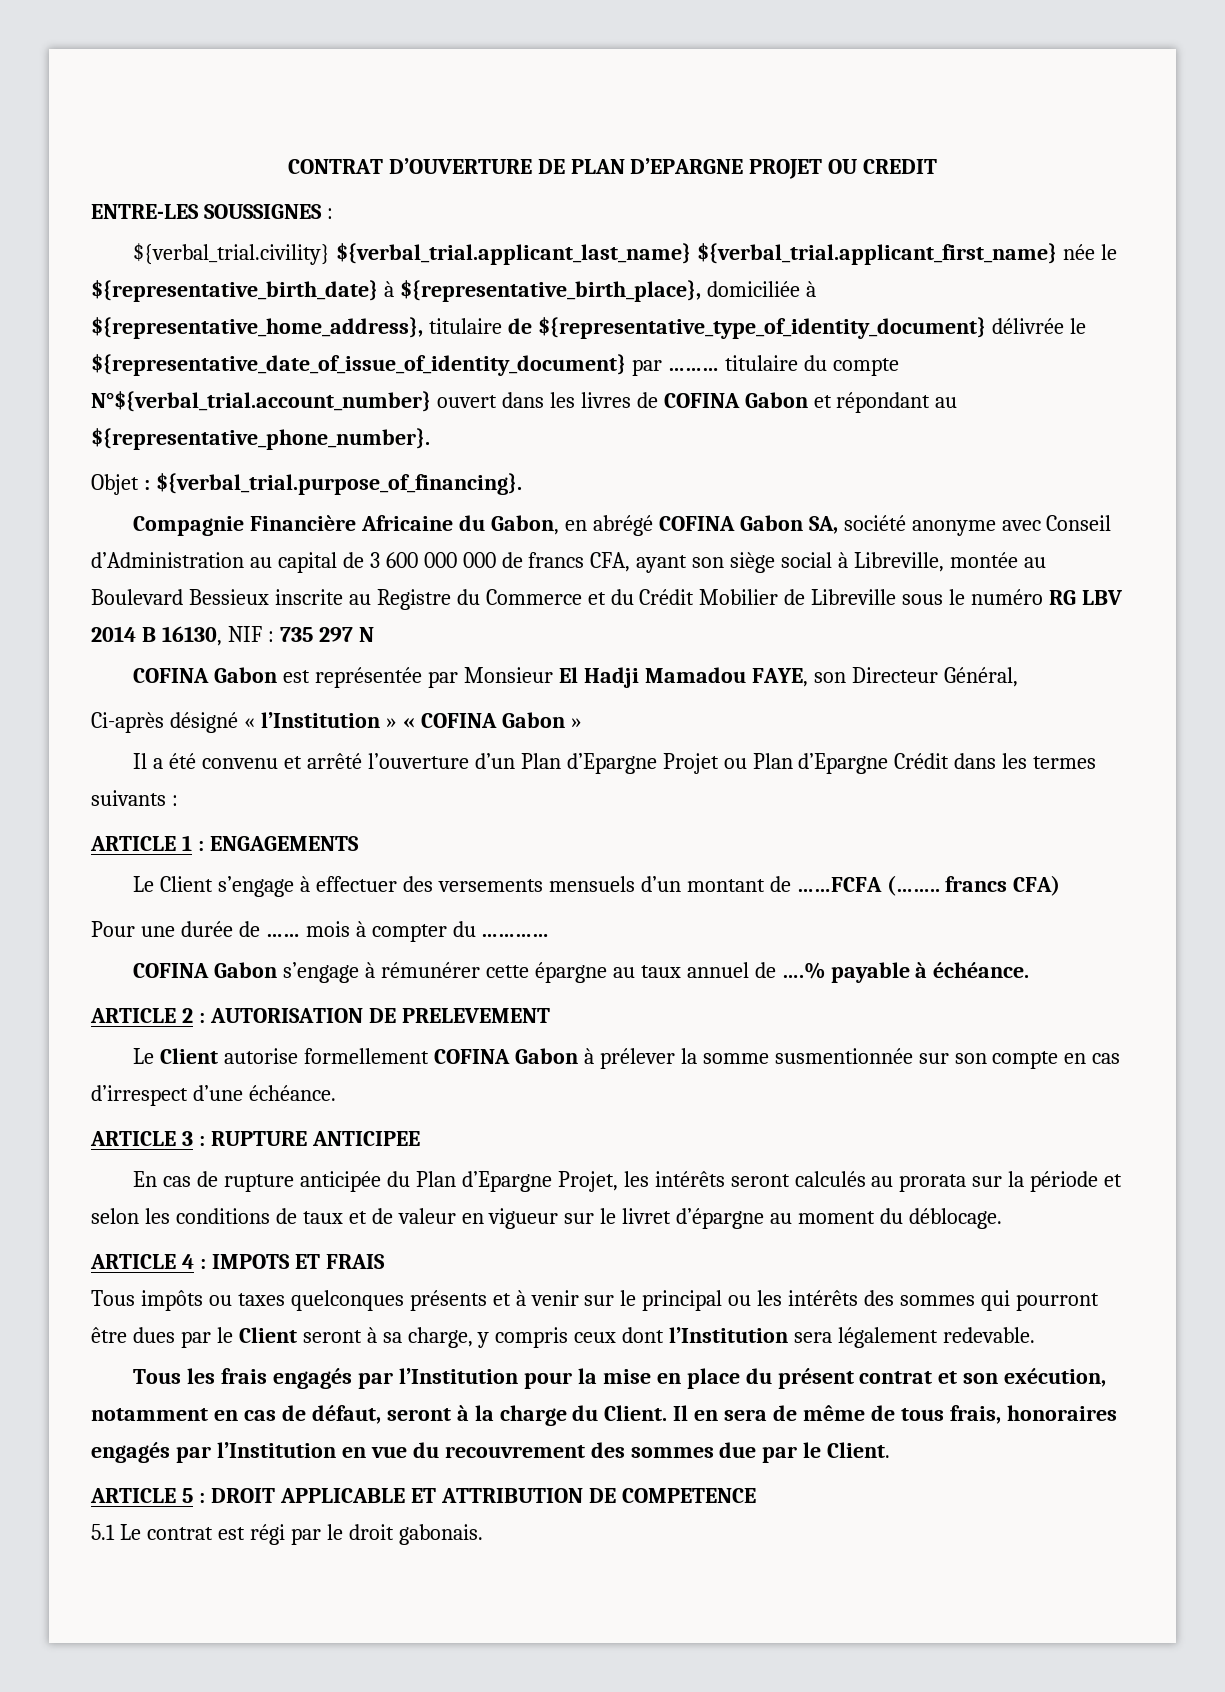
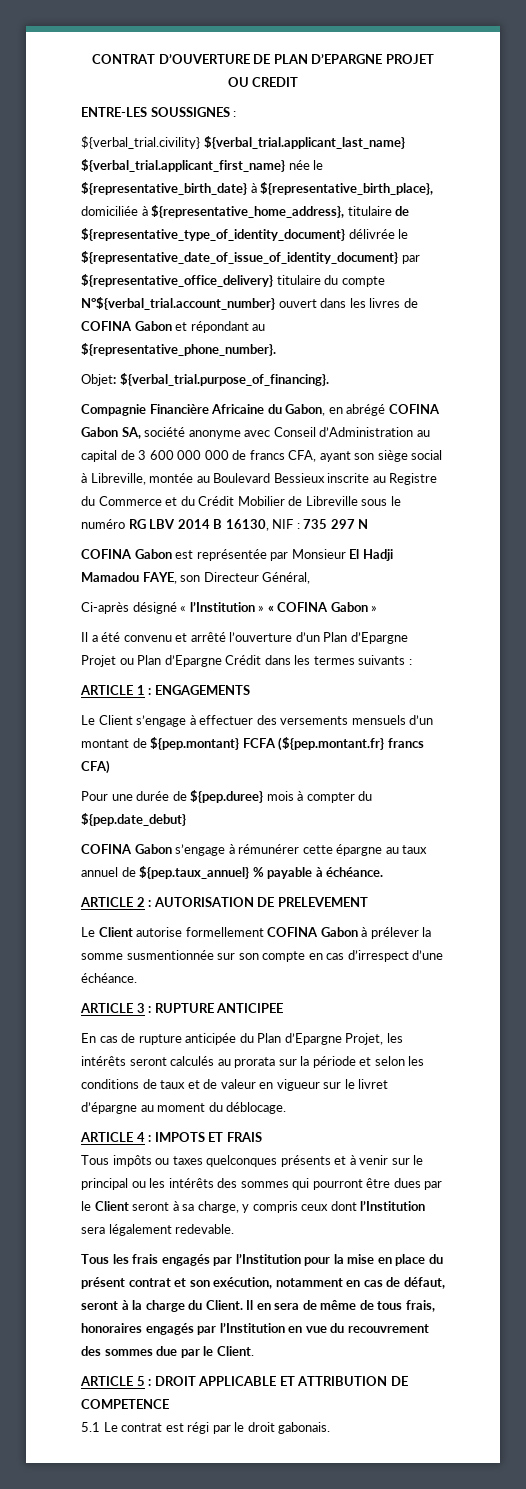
[667,368,719,371] ……… -> [81,274,273,287] ${representative_office_delivery}
[91,474,150,495] Objet : -> [81,374,116,386] Objet:
[796,875,940,896] ……FCFA (…….. -> [150,737,385,751] ${pep.montant} FCFA (${pep.montant.fr}
[265,934,300,937] …… -> [190,790,264,803] ${pep.duree}
[481,934,550,937] ………… -> [81,813,186,826] ${pep.date_debut}
[781,962,825,979] ….% -> [139,866,264,879] ${pep.taux_annuel} %

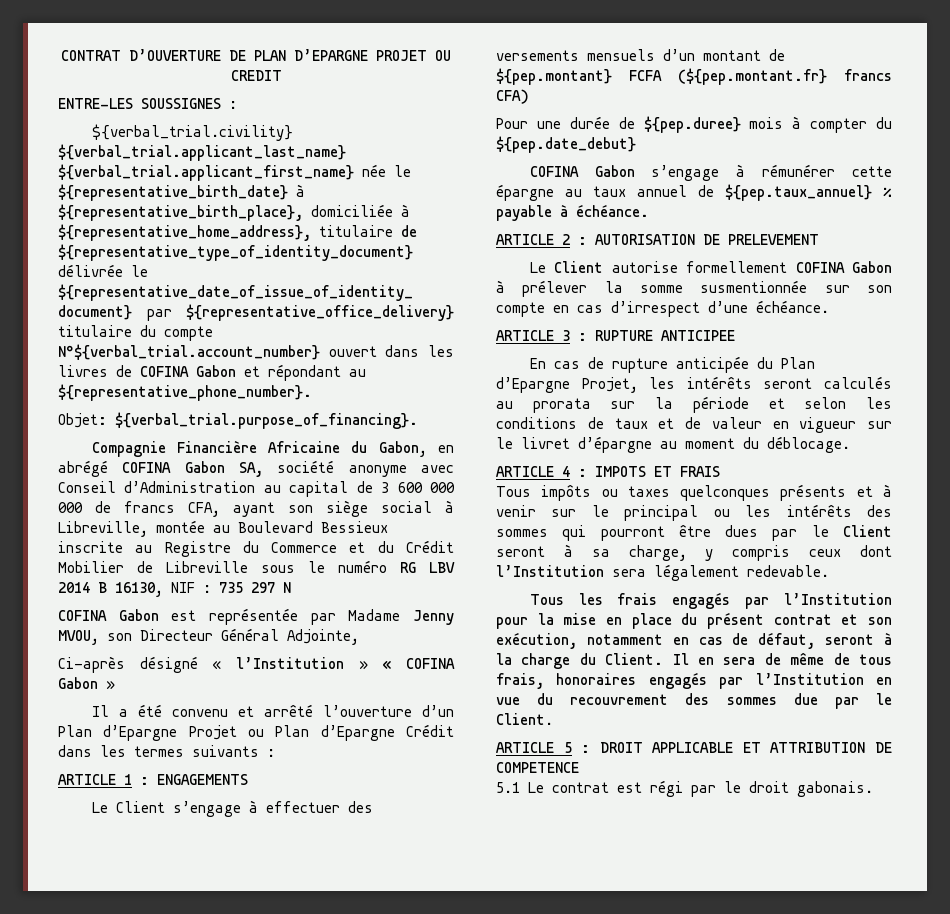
[291,549,393,561] [81,572,311,584] Monsieur El Hadji Mamadou FAYE, son Directeur Général, -> [348,609,454,625] [58,628,359,645] Madame Jenny MVOU, son Directeur Général Adjointe,

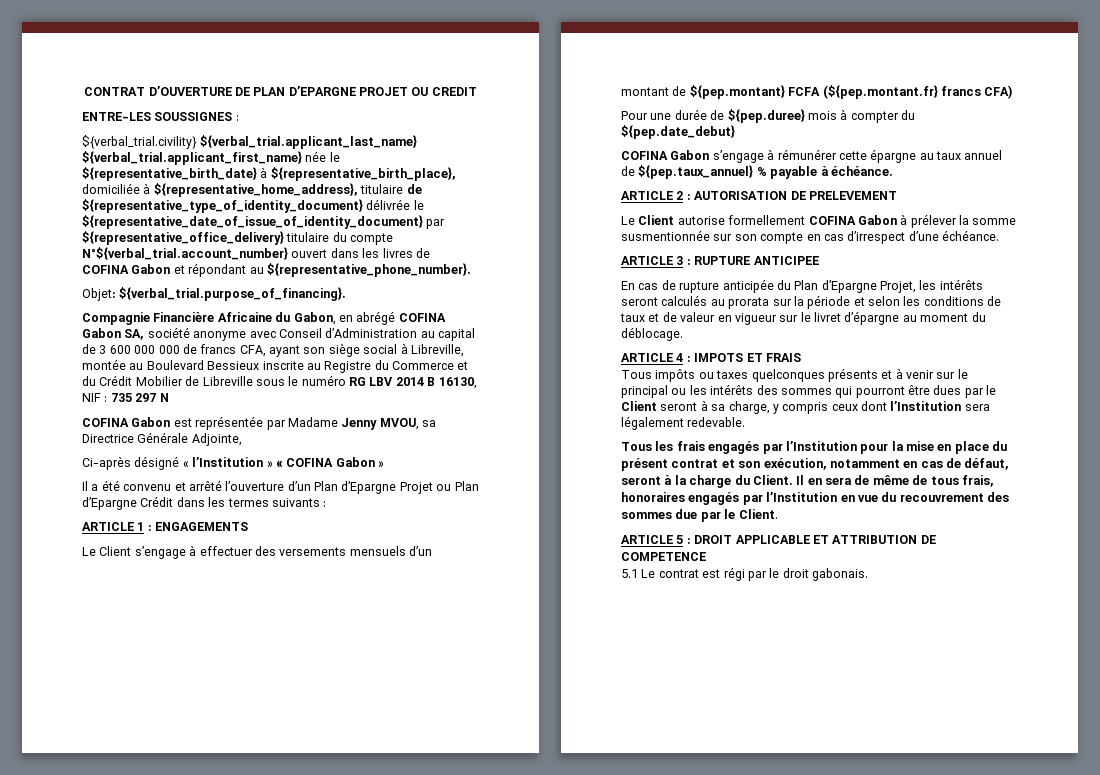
[107,628,279,641] son Directeur Général -> [422,420,436,427] [82,432,189,443] sa Directrice Générale

